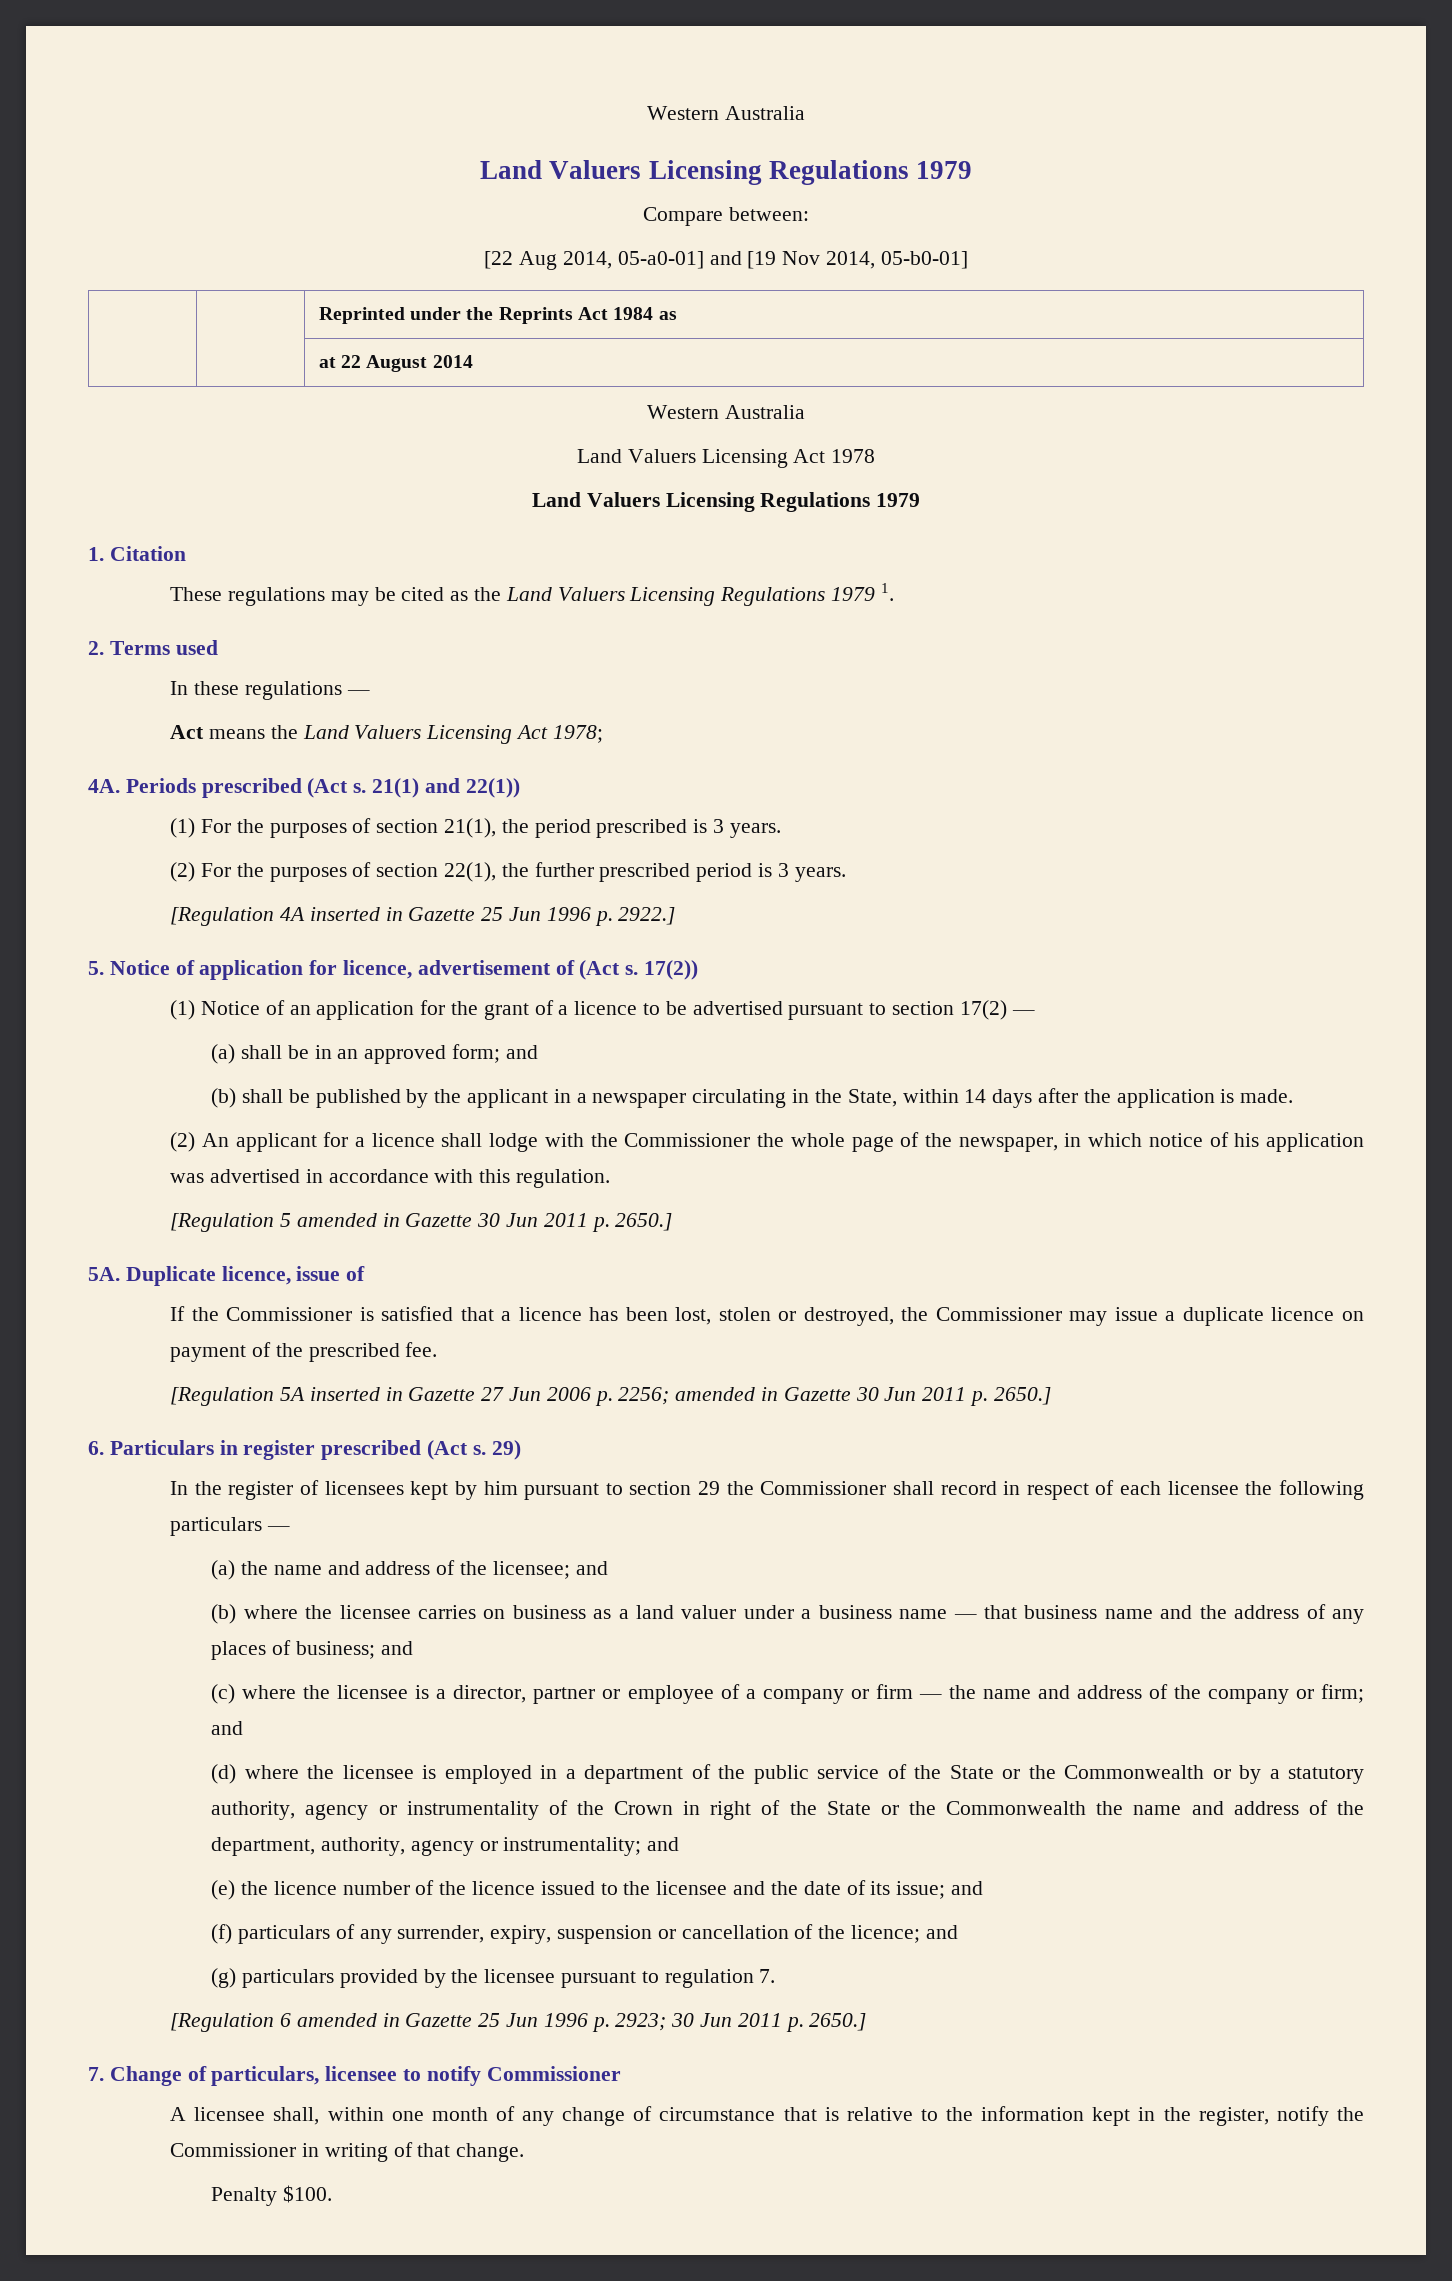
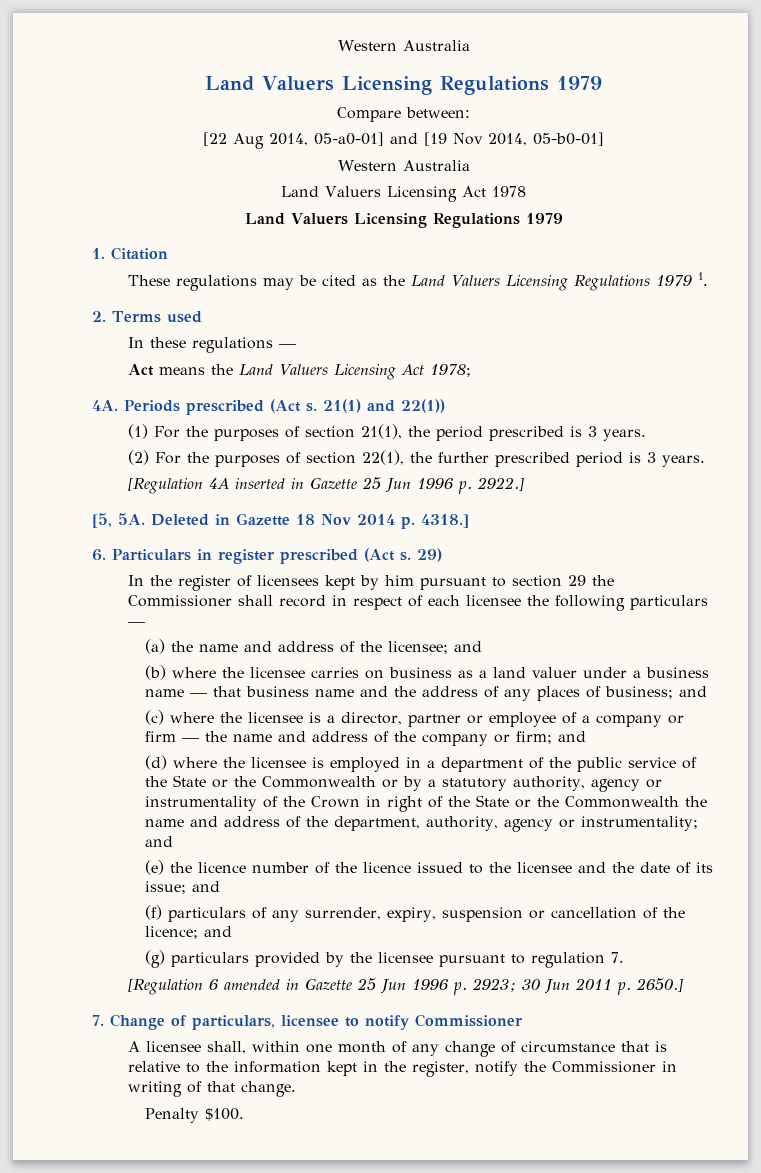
[318,307,677,324] [318,355,473,372] // | | Reprinted under the Reprints Act 1984 as // | | at 22 August 2014 -> (604, 139) none
[88,960,699,980] [170,1000,1035,1020] [211,1044,538,1064] [211,1088,1294,1108] [170,1132,1365,1152] [170,1169,610,1188] [170,1213,673,1232] [88,1266,366,1286] [170,1306,1364,1326] [170,1342,438,1362] [170,1387,1051,1406] 5. Notice of application for licence, advertisement of (Act s. 17(2)) // (1) Notice of an application for the grant of a licence to be advertised pursuant to section 17(2) — // (a) shall be in an approved form; and // (b) shall be published by the applicant in a newspaper circulating in the State, within 14 days after the application is made. // (2) An applicant for a licence shall lodge with the Commissioner the whole page of the newspaper, in which notice of his application was advertised in accordance with this regulation. // [Regulation 5 amended in Gazette 30 Jun 2011 p. 2650.] // 5A. Duplicate licence, issue of // If the Commissioner is satisfied that a licence has been lost, stolen or destroyed, the Commissioner may issue a duplicate licence on payment of the prescribed fee. // [Regulation 5A inserted in Gazette 27 Jun 2006 p. 2256; amended in Gazette 30 Jun 2011 p. 2650.] -> [92,513,469,529] [5, 5A. Deleted in Gazette 18 Nov 2014 p. 4318.]

